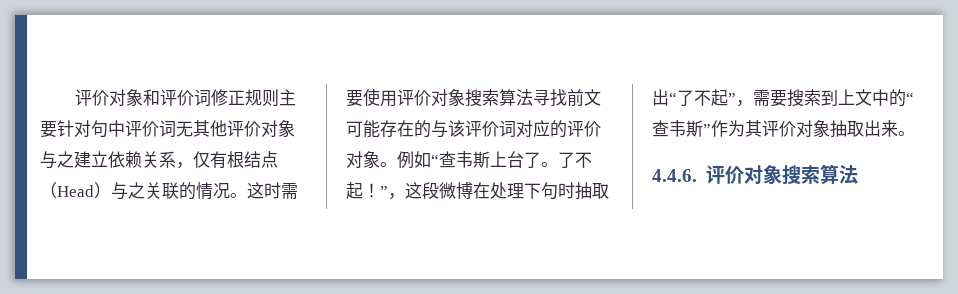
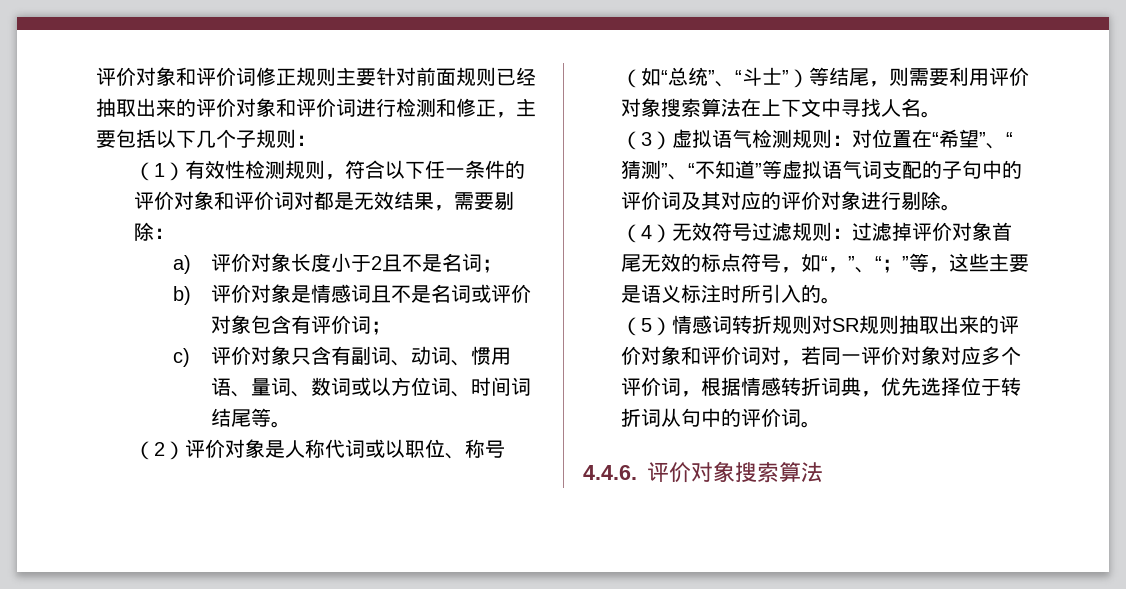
[91,120,295,138] [40,151,278,169] [40,182,298,200] [346,88,380,107] 句中评价词无其他评价对象与之建立依赖关系，仅有根结点（Head）与之关联的情况。这时需要使 -> [416,67,536,86] [96,98,536,118] [96,129,316,148] [134,160,526,181] [134,191,515,211] [134,222,175,241] [172,253,503,274] [172,284,532,305] [211,315,392,335] [172,346,512,367] [211,377,532,397] [211,408,292,428] [134,439,506,460] [621,67,970,88] 前面规则已经抽取出来的评价对象和评价词进行检测和修正，主要包括以下几个子规则： // （1）有效性检测规则，符合以下任一条件的评价对象和评价词对都是无效结果，需要剔除： // a)评价对象长度小于2且不是名词； // b)评价对象是情感词且不是名词或评价对象包含有评价词； // c)评价对象只含有副词、动词、惯用语、量词、数词或以方位词、时间词结尾等。 // （2）评价对象是人称代词或以职位、称号（如“总统”、“斗士”）等结尾，则需要利
[533,89,601,107] [346,120,516,138] 寻找前文可能存在的与该评价词 -> [741,98,942,118] [621,129,1014,150] [621,160,1023,180] [621,191,722,210] 在上下文中寻找人名。 // （3）虚拟语气检测规则：对位置在“希望”、“猜测”、“不知道”等虚拟语气词支配的子句中的评价词及其
[380,151,592,169] [346,182,609,200] [652,89,914,107] [652,120,898,137] 。例如“查韦斯上台了。了不起！”，这段微博在处理下句时抽取出“了不起”，需要搜索到上文中的“查韦斯”作为其评价对象抽取出来 -> [861,191,962,211] [621,222,1013,243] [621,253,1030,273] [621,284,842,304] [621,315,1020,336] [621,346,1022,366] [621,377,1022,397] [621,408,802,427] 进行剔除。 // （4）无效符号过滤规则：过滤掉评价对象首尾无效的标点符号，如“，”、“；”等，这些主要是语义标注时所引入的。 // （5）情感词转折规则对SR规则抽取出来的评价对象和评价词对，若同一评价对象对应多个评价词，根据情感转折词典，优先选择位于转折词从句中的评价词

